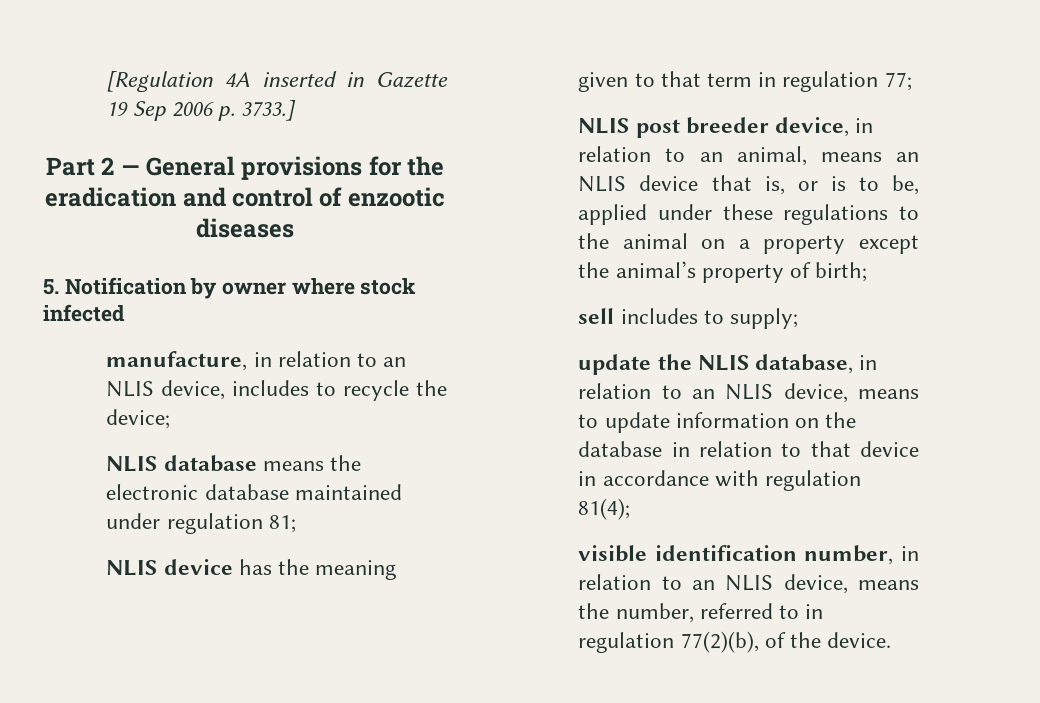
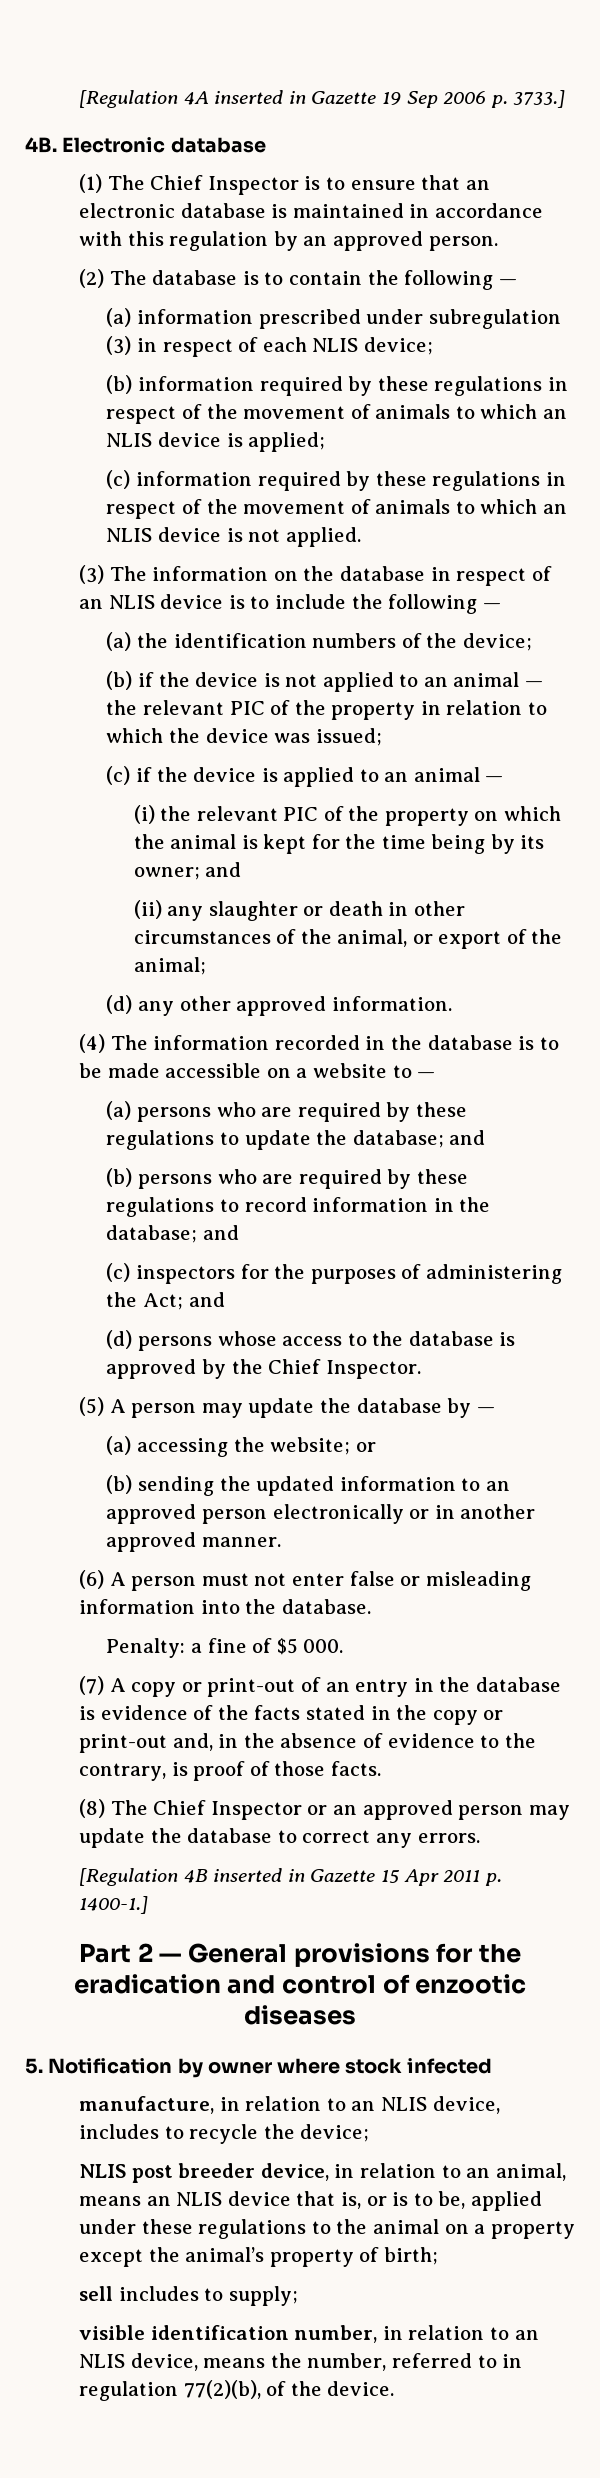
(297, 110) none -> [25,137,266,153] [79,174,490,195] [79,203,543,218] [79,231,498,251] [79,269,517,290] [106,308,561,329] [106,336,433,357] [106,375,568,396] [106,404,567,424] [106,432,326,452] [106,470,566,491] [106,499,567,519] [106,527,361,547] [79,565,552,586] [79,594,501,614] [106,632,532,651] [106,671,543,692] [106,700,547,720] [106,728,382,746] [106,766,504,787] [133,805,561,826] [133,834,545,854] [133,862,242,880] [133,900,465,921] [133,929,563,949] [133,957,206,975] [106,995,452,1016] [79,1034,559,1053] [79,1063,436,1078] [106,1101,467,1122] [106,1130,486,1150] [106,1168,468,1189] [106,1197,491,1217] [106,1225,239,1243] [106,1263,562,1284] [106,1292,225,1310] [106,1330,516,1351] [106,1359,421,1379] [79,1397,495,1418] [106,1436,376,1457] [106,1475,510,1496] [106,1504,536,1524] [106,1532,281,1552] [79,1570,531,1591] [79,1599,371,1614] [106,1638,344,1658] [79,1676,561,1697] [79,1705,504,1725] [79,1733,536,1753] [79,1761,381,1781] [79,1799,570,1820] [79,1828,480,1848] [79,1868,502,1886] [79,1896,149,1914] // 4B. Electronic database // (1) The Chief Inspector is to ensure that an electronic database is maintained in accordance with this regulation by an approved person. // (2) The database is to contain the following — // (a) information prescribed under subregulation (3) in respect of each NLIS device; // (b) information required by these regulations in respect of the movement of animals to which an NLIS device is applied; // (c) information required by these regulations in respect of the movement of animals to which an NLIS device is not applied. // (3) The information on the database in respect of an NLIS device is to include the following — // (a) the identification numbers of the device; // (b) if the device is not applied to an animal — the relevant PIC of the property in relation to which the device was issued; // (c) if the device is applied to an animal — // (i) the relevant PIC of the property on which the animal is kept for the time being by its owner; and // (ii) any slaughter or death in other circumstances of the animal, or export of the animal; // (d) any other approved information. // (4) The information recorded in the database is to be made accessible on a website to — // (a) persons who are required by these regulations to update the database; and // (b) persons who are required by these regulations to record information in the database; and // (c) inspectors for the purposes of administering the Act; and // (d) persons whose access to the database is approved by the Chief Inspector. // (5) A person may update the database by — // (a) accessing the website; or // (b) sending the updated information to an approved person electronically or in another approved manner. // (6) A person must not enter false or misleading information into the database. // Penalty: a fine of $5 000. // (7) A copy or print-out of an entry in the database is evidence of the facts stated in the copy or print-out and, in the absence of evidence to the contrary, is proof of those facts. // (8) The Chief Inspector or an approved person may update the database to correct any errors. // [Regulation 4B inserted in Gazette 15 Apr 2011 p. 1400-1.]
[106,455,361,472] [106,484,402,500] [106,513,296,534] [106,559,397,580] [578,71,912,92] // NLIS database means the electronic database maintained under regulation 81; // NLIS device has the meaning given to that term in regulation 77; -> (370, 2133) none
[578,354,878,375] [578,383,919,403] [578,412,857,433] [578,441,919,457] [578,470,861,491] [578,498,631,520] // update the NLIS database, in relation to an NLIS device, means to update information on the database in relation to that device in accordance with regulation 81(4); -> (298, 2296) none

